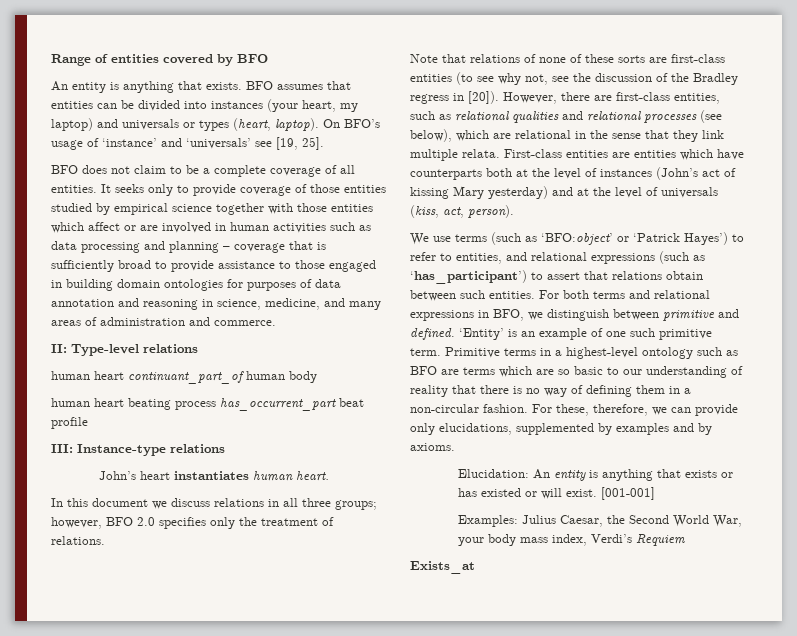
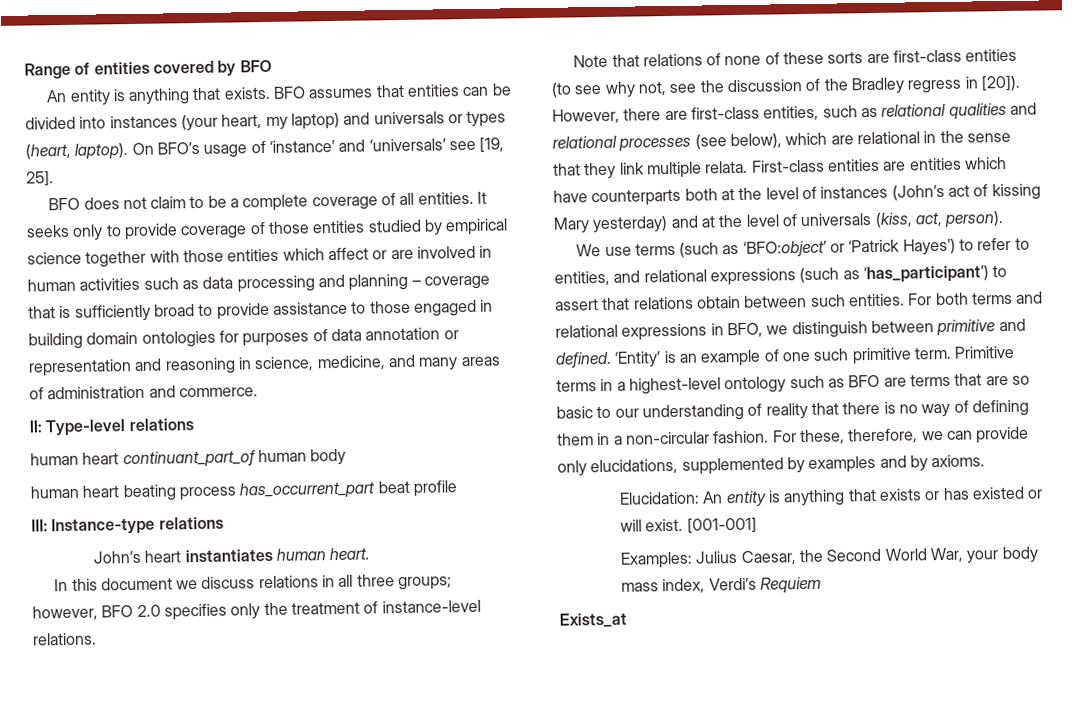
(114, 303) none -> [443,330,459,340] [28,359,132,377] or representation
(334, 521) none -> [381,599,481,614] instance-level
[499,366,532,377] which -> [954,373,983,386] that

